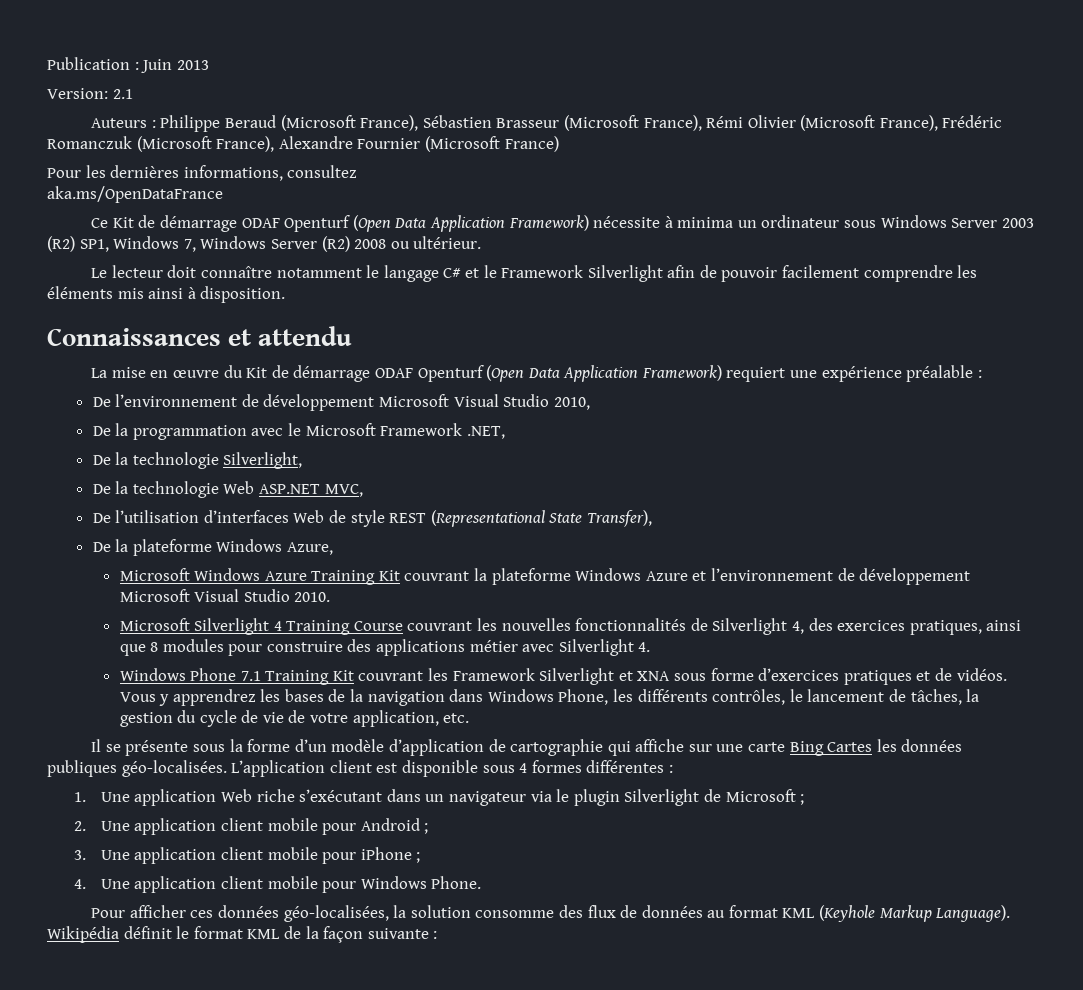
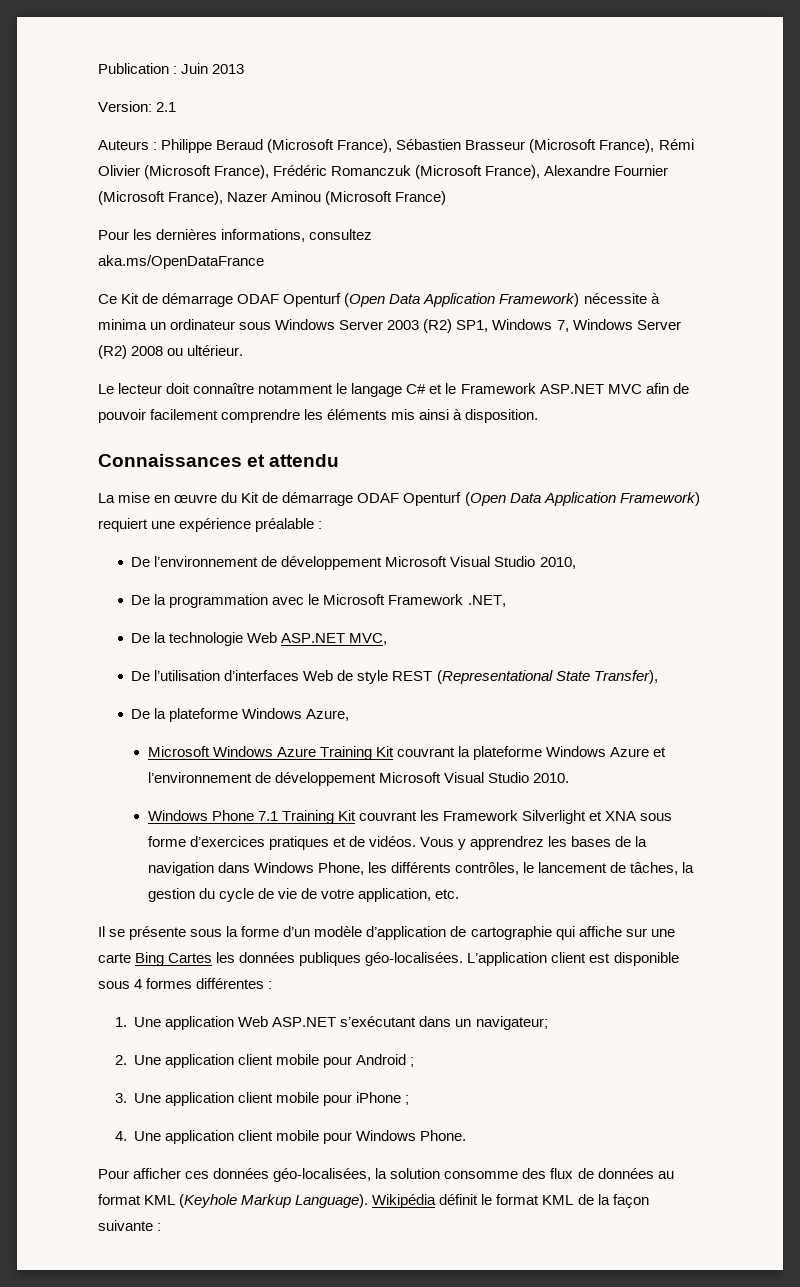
(500, 144) none -> [168,191,393,205] France), Nazer Aminou (Microsoft
[587,265,663,282] Silverlight -> [539,384,642,394] ASP.NET MVC
[92,452,303,469] // De la technologie Silverlight, -> (506, 601) none
[119,618,1022,635] [119,639,651,656] // Microsoft Silverlight 4 Training Course couvrant les nouvelles fonctionnalités de Silverlight 4, des exercices pratiques, ainsi que 8 modules pour construire des applications métier avec Silverlight 4. -> (570, 778) none
[256,789,295,802] riche -> [272,1017,337,1027] ASP.NET
[448,789,805,806] navigateur via le plugin Silverlight de Microsoft ; -> [475,1016,548,1030] navigateur;

